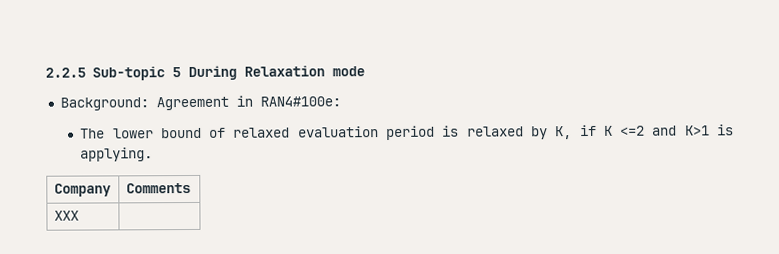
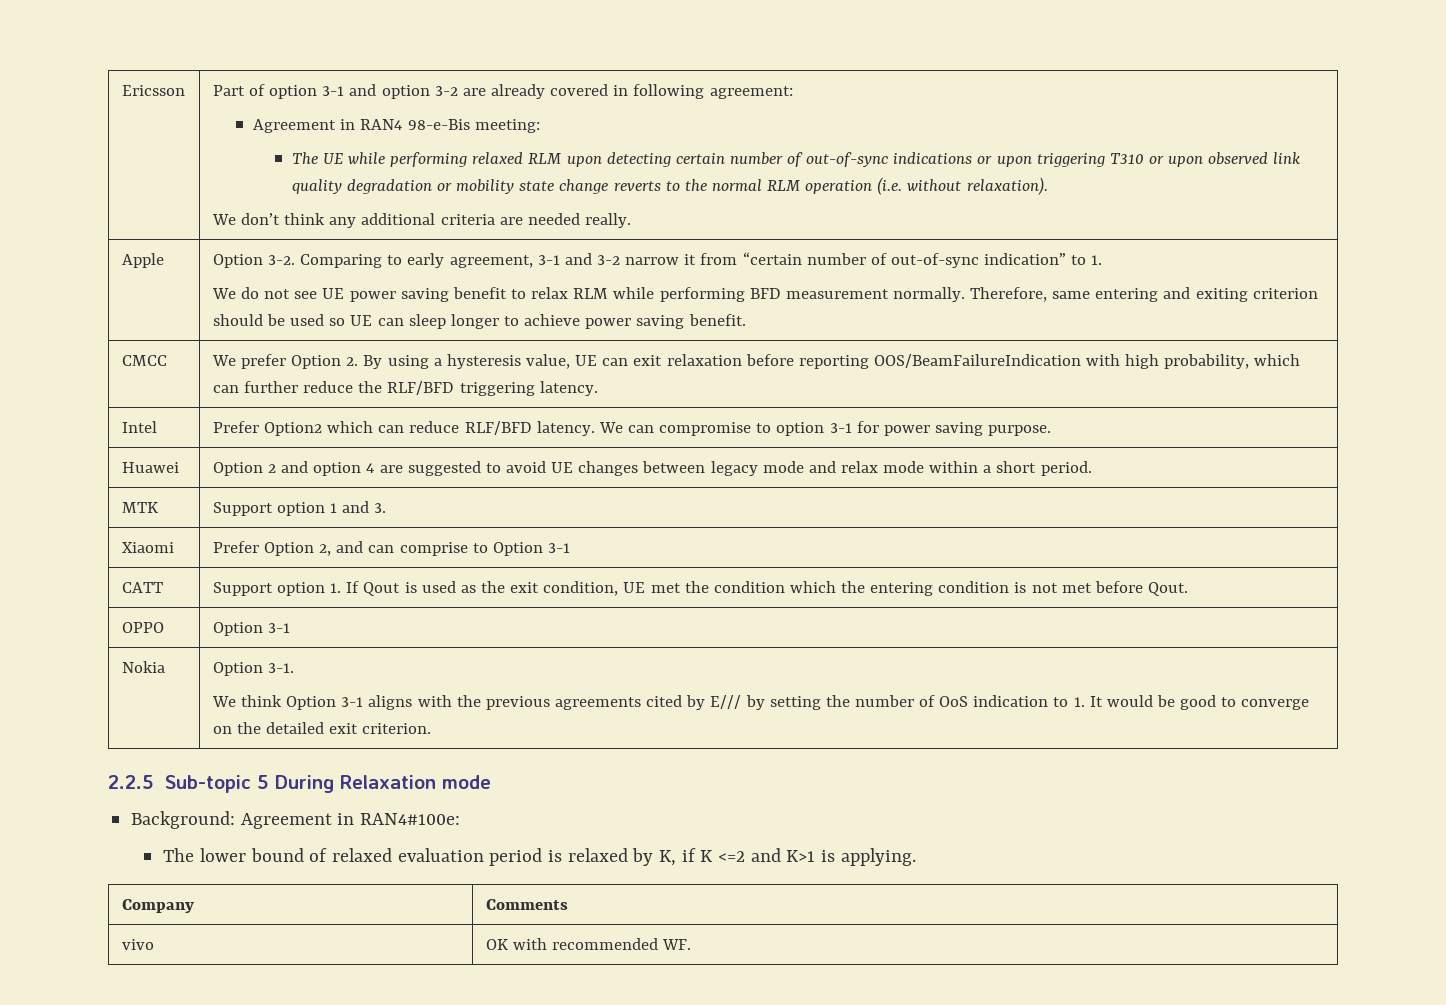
(45, 72) none -> [121,85,185,96] [212,84,793,99] [253,119,540,133] [291,152,1301,167] [291,177,1048,195] [211,213,631,228] [121,253,164,268] [212,252,1103,268] [211,287,1318,302] [212,314,746,329] [121,355,167,366] [211,354,1301,369] [212,381,598,396] [121,421,157,433] [212,421,1052,436] [121,462,179,473] [212,461,1092,476] [121,502,158,513] [212,501,387,516] [121,542,174,553] [212,541,570,556] [121,582,163,593] [212,581,1188,596] [121,622,164,633] [212,622,291,636] [121,661,165,673] [212,662,295,676] [211,695,1310,710] [212,722,432,734] Ericsson | Part of option 3-1 and option 3-2 are already covered in following agreement: // Agreement in RAN4 98-e-Bis meeting: // The UE while performing relaxed RLM upon detecting certain number of out-of-sync indications or upon triggering T310 or upon observed link quality degradation or mobility state change reverts to the normal RLM operation (i.e. without relaxation). // We don’t think any additional criteria are needed really. // Apple | Option 3-2. Comparing to early agreement, 3-1 and 3-2 narrow it from “certain number of out-of-sync indication” to 1. // We do not see UE power saving benefit to relax RLM while performing BFD measurement normally. Therefore, same entering and exiting criterion should be used so UE can sleep longer to achieve power saving benefit. // CMCC | We prefer Option 2. By using a hysteresis value, UE can exit relaxation before reporting OOS/BeamFailureIndication with high probability, which can further reduce the RLF/BFD triggering latency. // Intel | Prefer Option2 which can reduce RLF/BFD latency. We can compromise to option 3-1 for power saving purpose. // Huawei | Option 2 and option 4 are suggested to avoid UE changes between legacy mode and relax mode within a short period. // MTK | Support option 1 and 3. // Xiaomi | Prefer Option 2, and can comprise to Option 3-1 // CATT | Support option 1. If Qout is used as the exit condition, UE met the condition which the entering condition is not met before Qout. // OPPO | Option 3-1 // Nokia | Option 3-1. // We think Option 3-1 aligns with the previous agreements cited by E/// by setting the number of OoS indication to 1. It would be good to converge on the detailed exit criterion. //
[53,210,79,221] XXX | -> [121,939,154,950] [485,938,692,950] vivo | OK with recommended WF.

